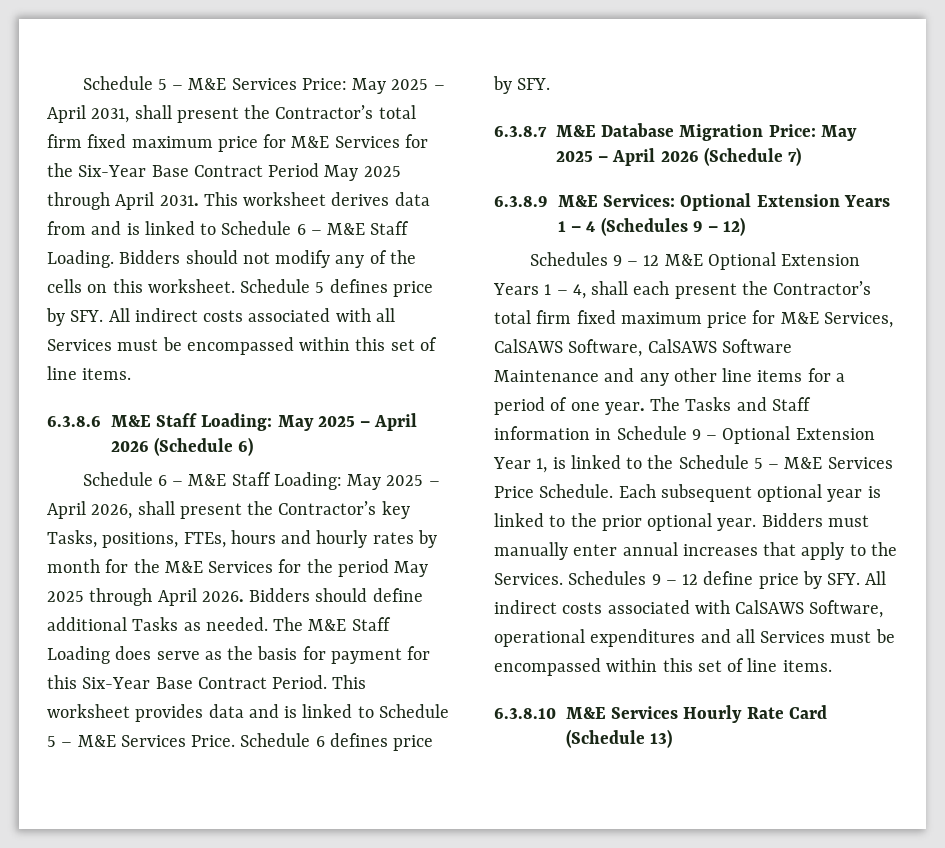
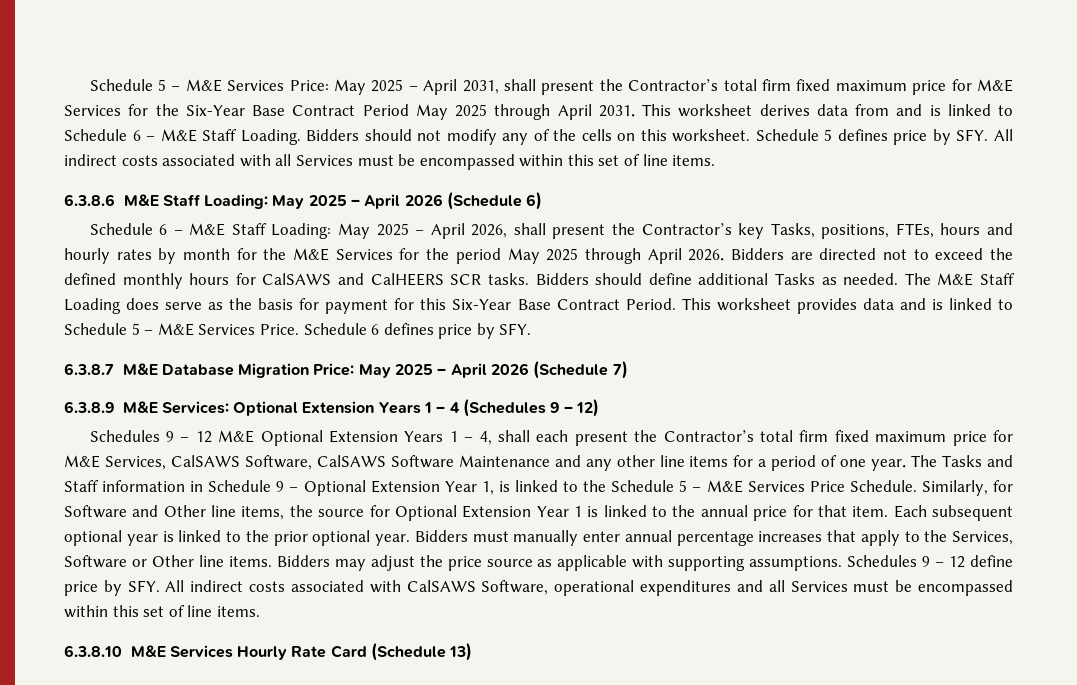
(311, 595) none -> [790,248,1013,260] [64,273,589,289] are directed not to exceed the defined monthly hours for CalSAWS and CalHEERS SCR tasks. Bidders
(614, 491) none -> [921,480,1014,496] [64,505,889,521] Similarly, for Software and Other line items, the source for Optional Extension Year 1 is linked to the annual price for that item.
(678, 549) none -> [676,531,754,546] percentage
[494,573,563,585] Services. -> [952,531,1013,545] [64,555,843,571] Services, Software or Other line items. Bidders may adjust the price source as applicable with supporting assumptions.

